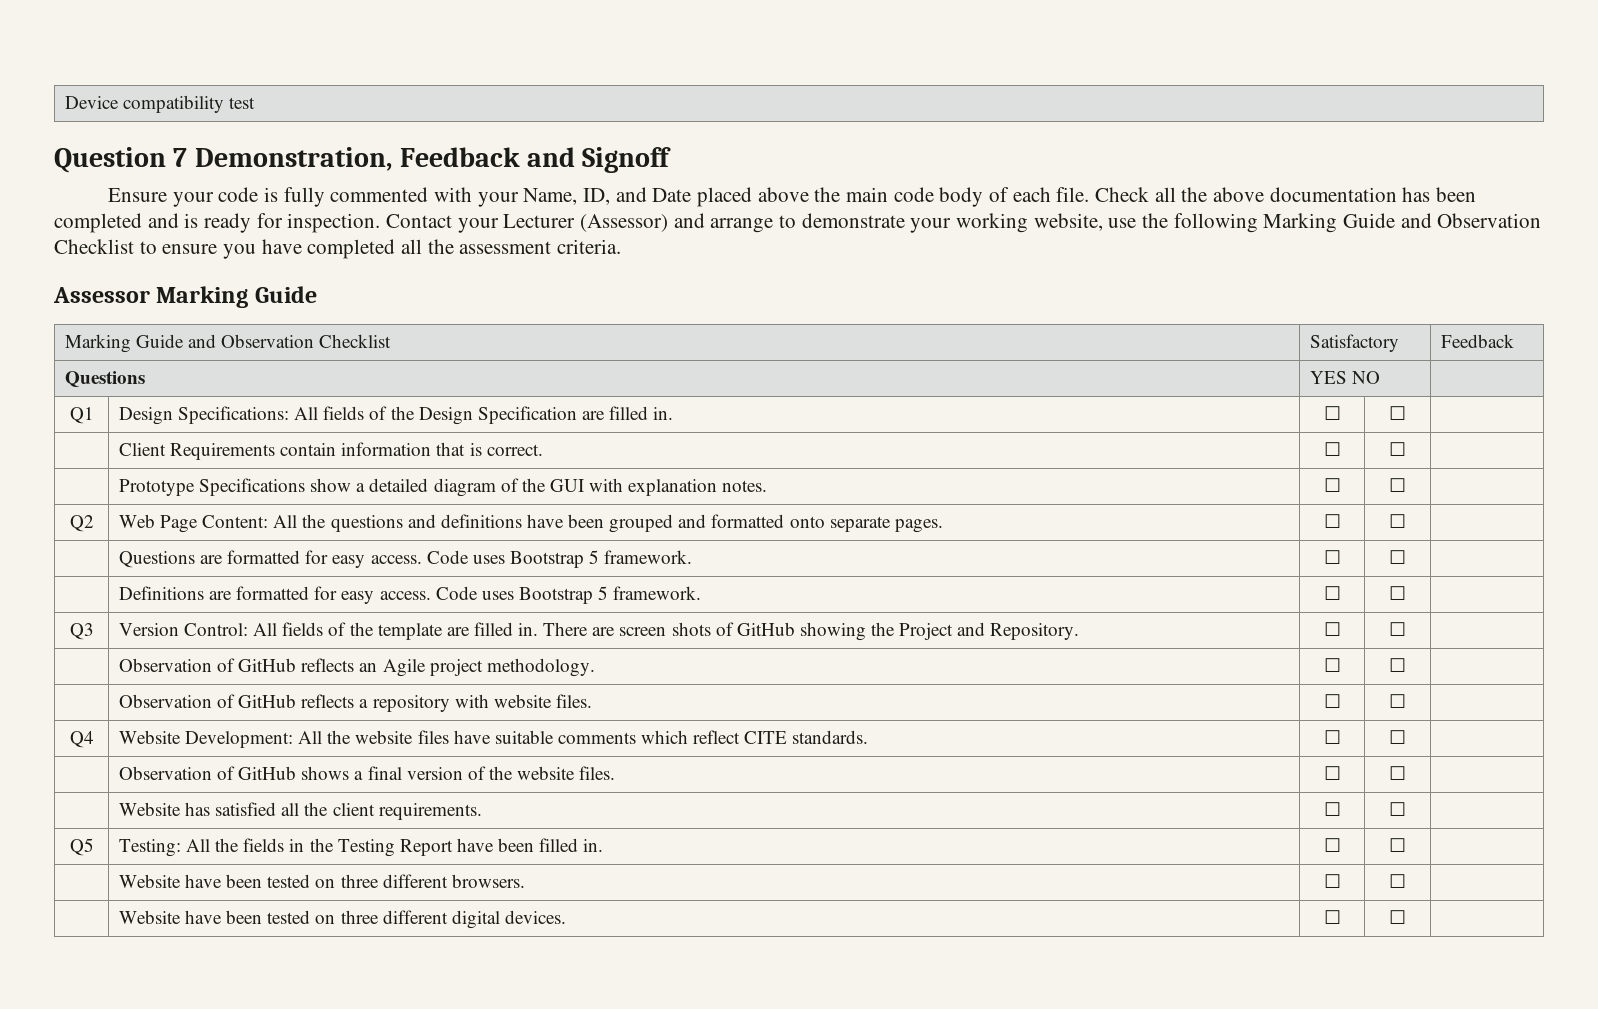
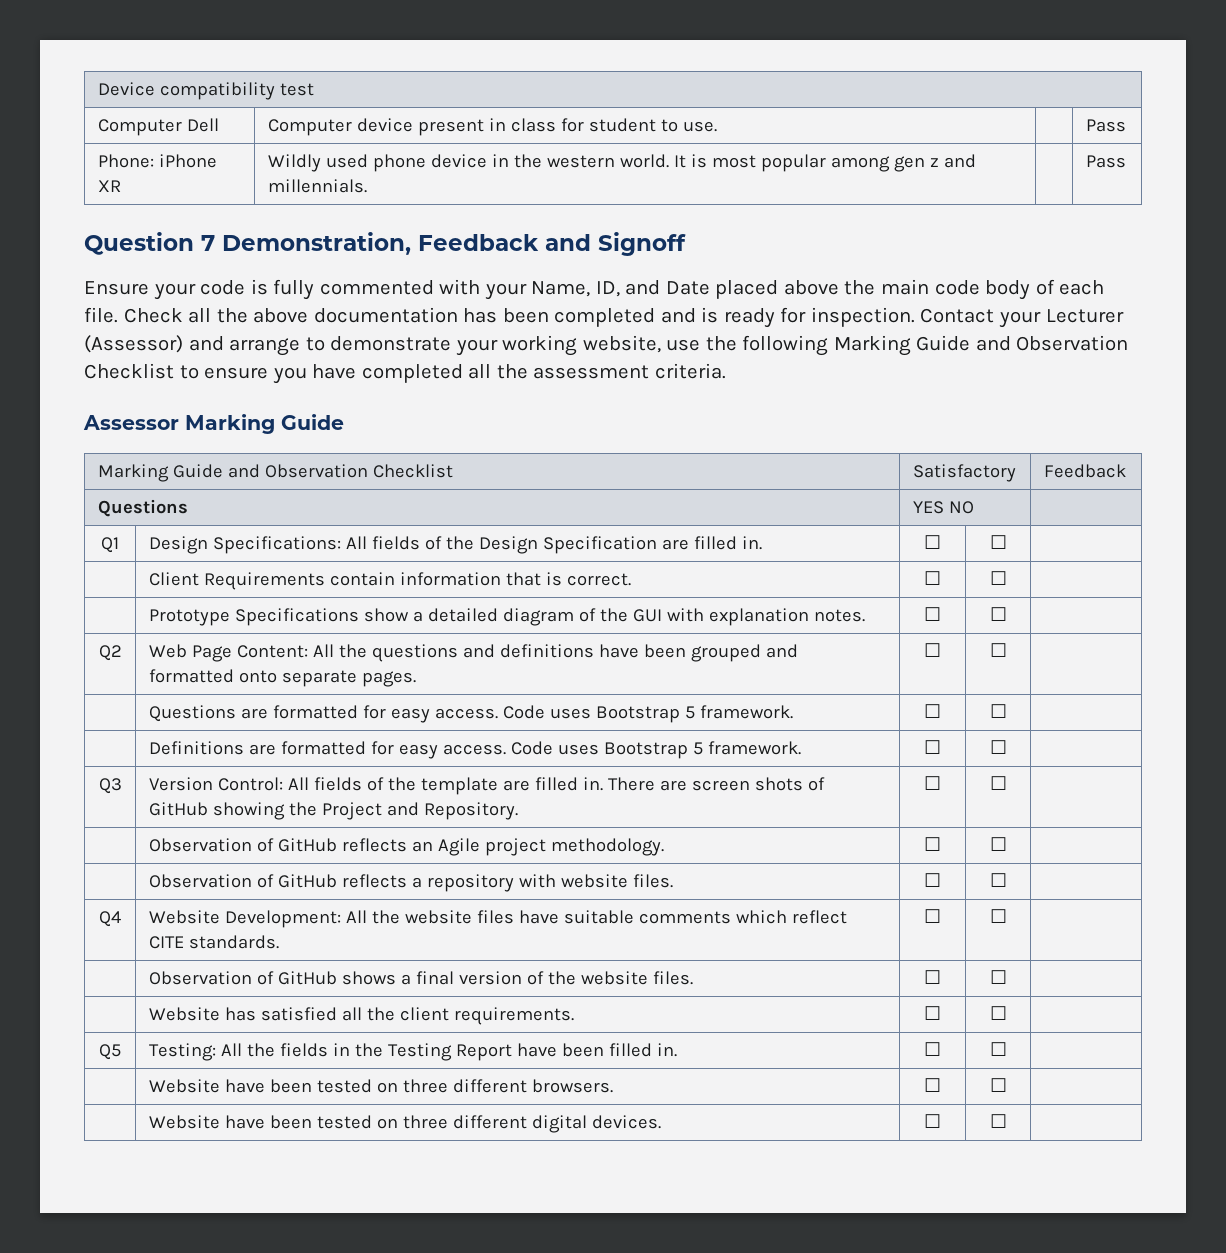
(256, 103) none -> [97,118,219,136] [267,118,717,136] [1085,119,1126,132] [97,154,217,168] [97,180,121,192] [267,154,976,172] [267,179,367,193] [1085,155,1126,168] // Computer Dell | Computer device present in class for student to use. | | Pass // Phone: iPhone XR | Wildly used phone device in the western world. It is most popular among gen z and millennials. | | Pass

